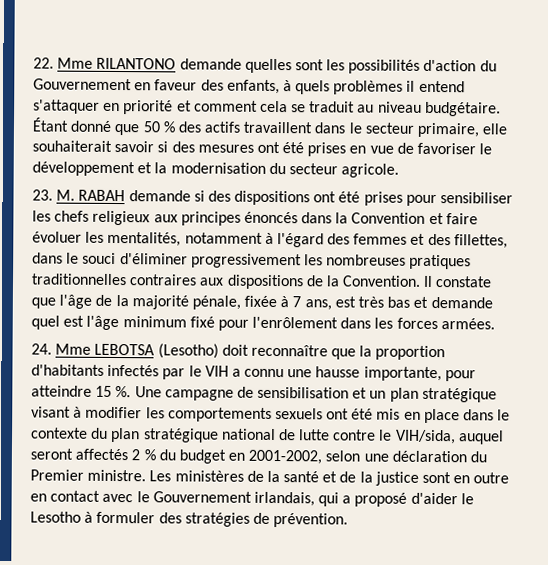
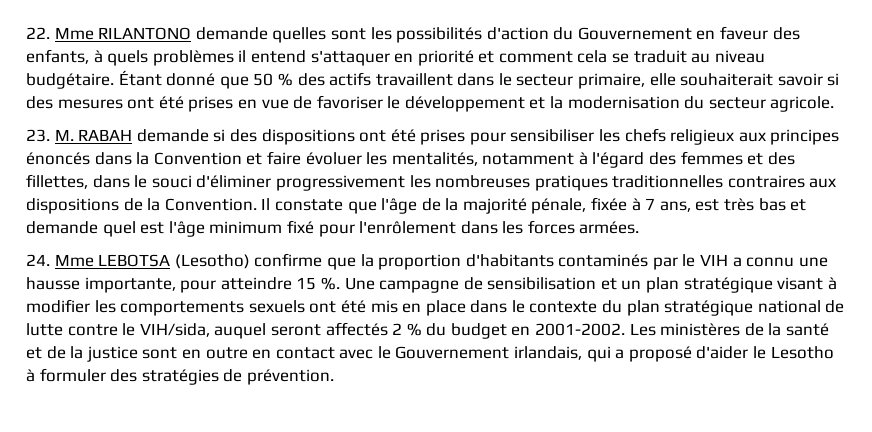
[221,344,328,357] doit reconnaître -> [254,253,323,267] confirme
[107,364,160,377] infectés -> [558,254,649,267] contaminés
[248,449,488,465] [30,469,147,482] 2001-2002, selon une déclaration du Premier ministre. -> [535,323,626,336] 2001-2002.

